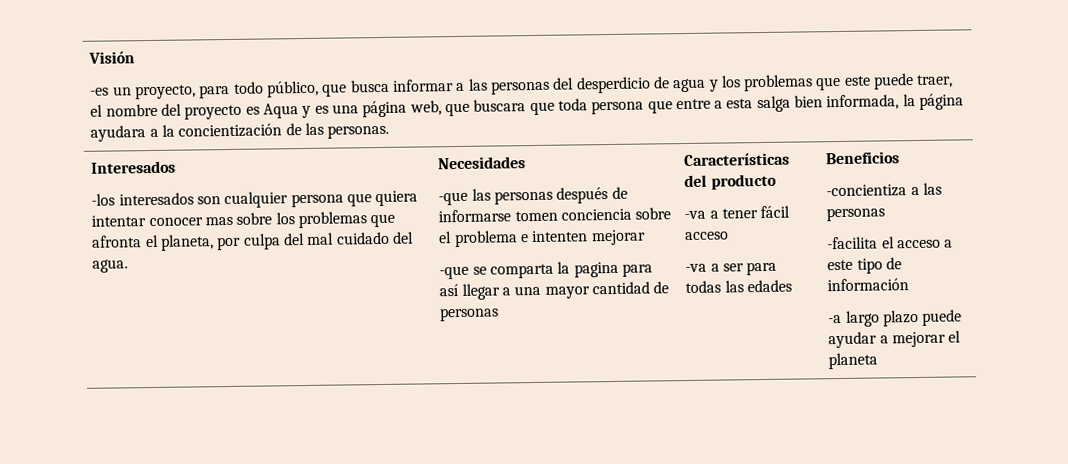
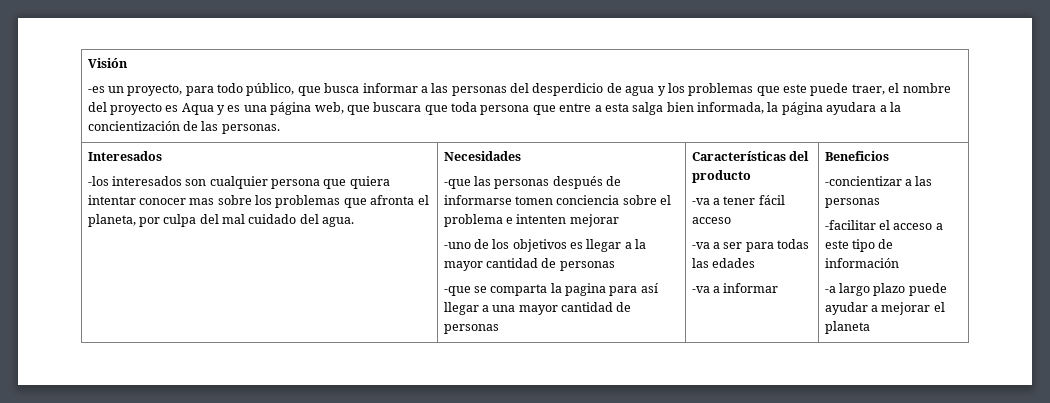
(646, 237) none -> [443,239,647,252] [443,258,615,271] // -uno de los objetivos es llegar a la mayor cantidad de personas
(793, 286) none -> [691,283,779,293] // -va a informar
[826,184,908,198] -concientiza -> [824,176,902,186] -concientizar
[827,236,879,250] -facilita -> [824,220,876,230] -facilitar

